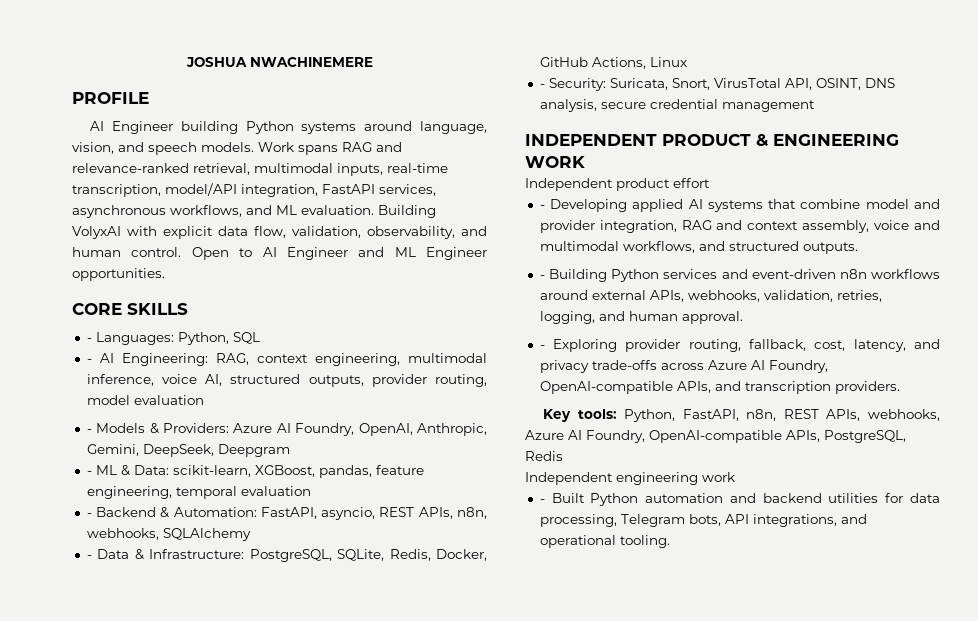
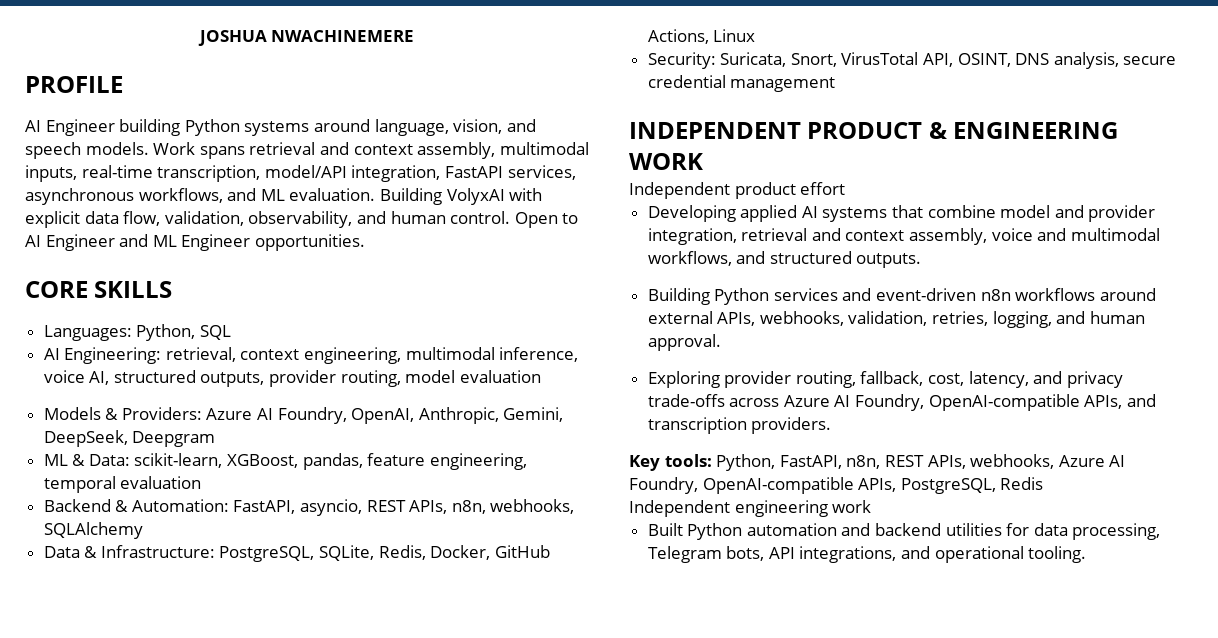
[342,142,402,152] [72,163,250,175] RAG and relevance-ranked retrieval, -> [249,142,496,159] retrieval and context assembly,
[86,338,92,342] - -> (173, 289) none
[86,359,92,363] - -> (231, 332) none
[215,353,249,365] RAG, -> [165,347,236,362] retrieval,
[86,429,92,433] - -> (541, 376) none
[86,471,92,475] - -> (216, 439) none
[86,513,92,517] - -> (202, 482) none
[86,555,92,559] - -> (143, 530) none
[539,84,545,88] - -> (756, 35) none
[539,205,545,209] - -> (846, 188) none
[681,220,712,230] RAG -> [741,228,808,241] retrieval
[539,275,545,279] - -> (922, 260) none
[539,345,545,349] - -> (721, 342) none
[539,499,545,503] - -> (872, 506) none

